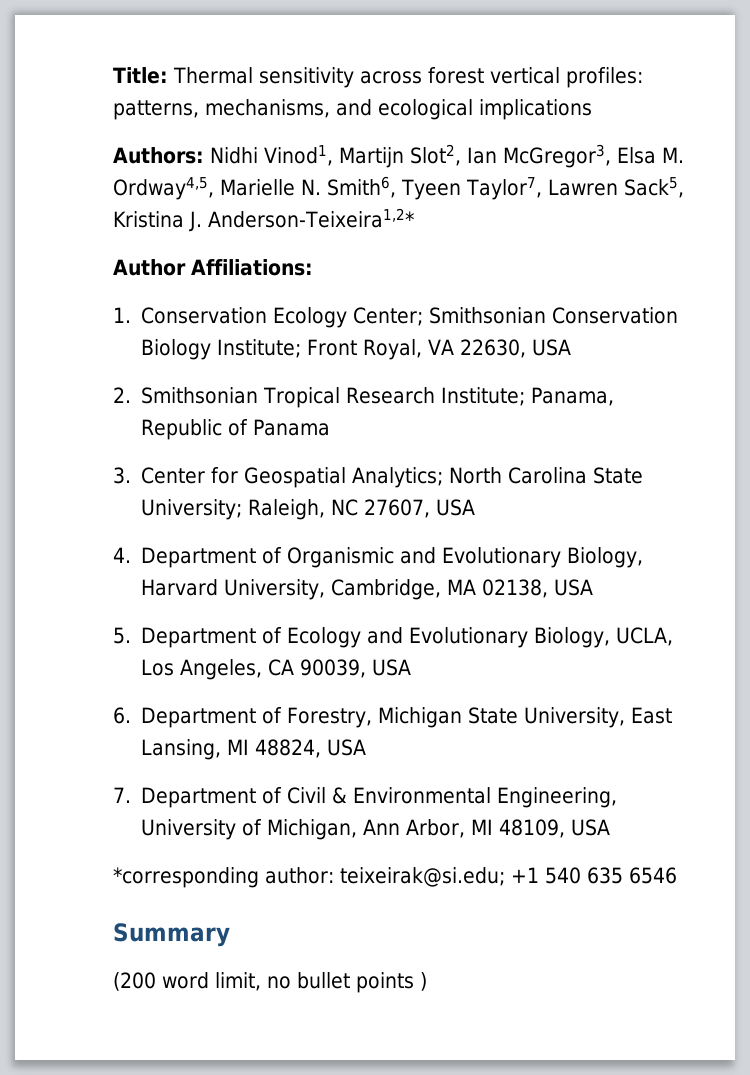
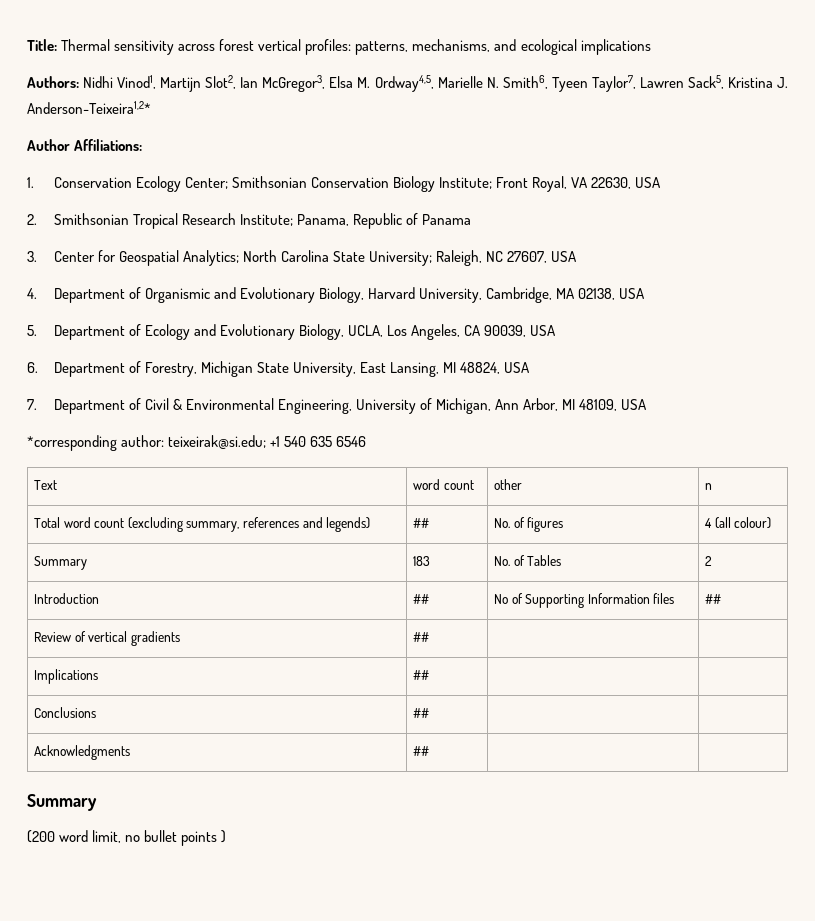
(677, 875) none -> [33,480,57,490] [412,479,474,490] [493,479,522,490] [704,483,712,490] [33,517,371,532] [412,518,429,528] [493,517,564,532] [704,517,772,529] [33,556,87,570] [412,556,430,566] [493,555,562,566] [704,556,712,566] [33,593,99,604] [412,594,429,604] [493,593,675,608] [704,594,721,604] [33,631,180,646] [412,632,429,642] [33,669,98,684] [412,670,429,680] [33,707,96,718] [412,708,429,718] [33,745,130,760] [412,746,429,756] // Text | word count | other | n // Total word count (excluding summary, references and legends) | ## | No. of figures | 4 (all colour) // Summary | 183 | No. of Tables | 2 // Introduction | ## | No of Supporting Information files | ## // Review of vertical gradients | ## | | // Implications | ## | | // Conclusions | ## | | // Acknowledgments | ## | |

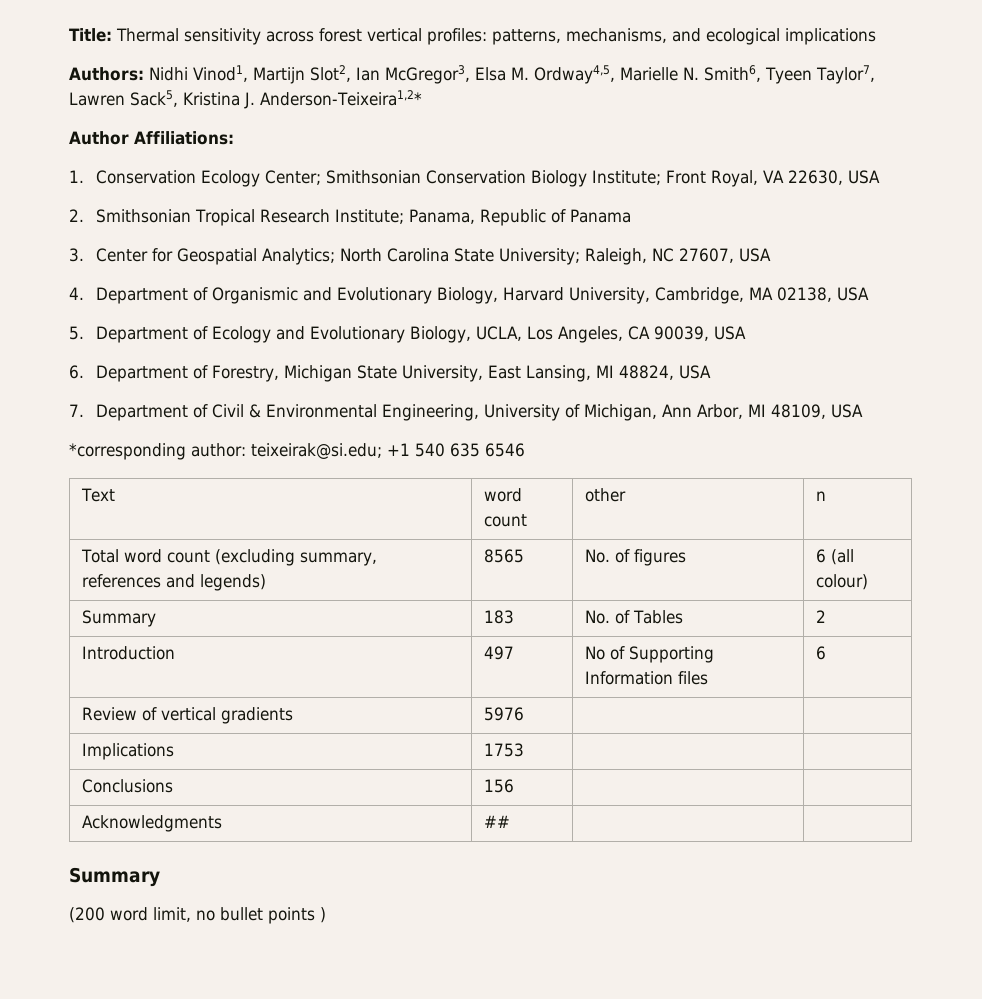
[412,518,429,528] ## -> [483,549,524,563] 8565
[704,518,712,528] 4 -> [815,549,826,563] 6
[412,594,429,604] ## -> [483,646,514,660] 497
[704,594,721,604] ## -> [815,646,826,660] 6
[412,632,429,642] ## -> [483,707,524,721] 5976
[412,670,429,680] ## -> [483,743,524,757] 1753
[412,708,429,718] ## -> [483,779,514,793] 156

